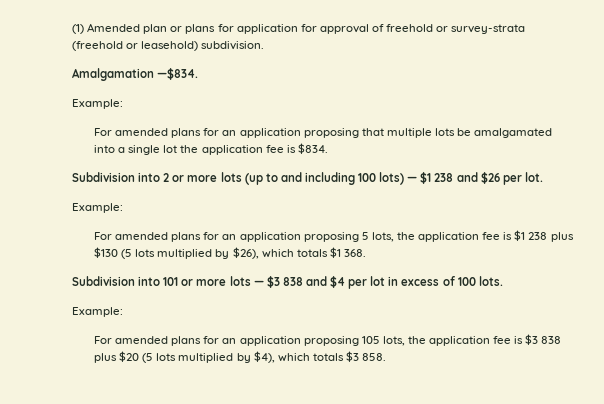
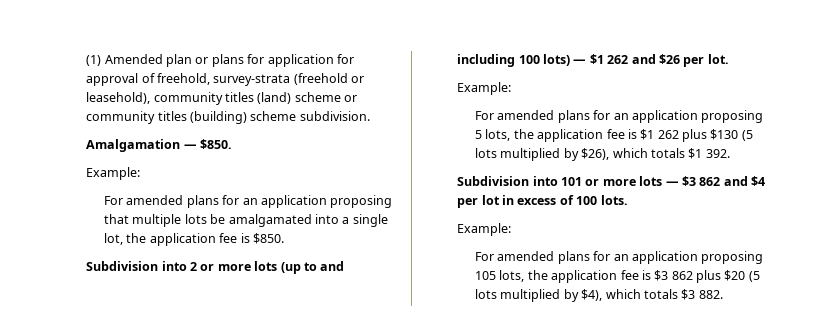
[386,24,449,32] freehold or -> [157,73,211,85] freehold,
[141,41,199,51] leasehold) -> [86,92,358,105] [86,111,297,124] leasehold), community titles (land) scheme or community titles (building) scheme
[157,68,199,80] —$834. -> [183,139,233,149] — $850.
[163,143,328,155] lot the application fee is $834. -> [104,233,284,246] lot, the application fee is $850.
[434,173,454,182] 238 -> [607,55,629,64] 262
[528,232,548,240] 238 -> [657,130,679,139] 262
[343,249,366,257] 368. -> [705,149,730,158] 392.
[282,277,303,286] 838 -> [699,177,721,186] 862
[541,336,562,344] 838 -> [671,271,693,280] 862
[362,353,387,361] 858. -> [698,290,723,299] 882.

